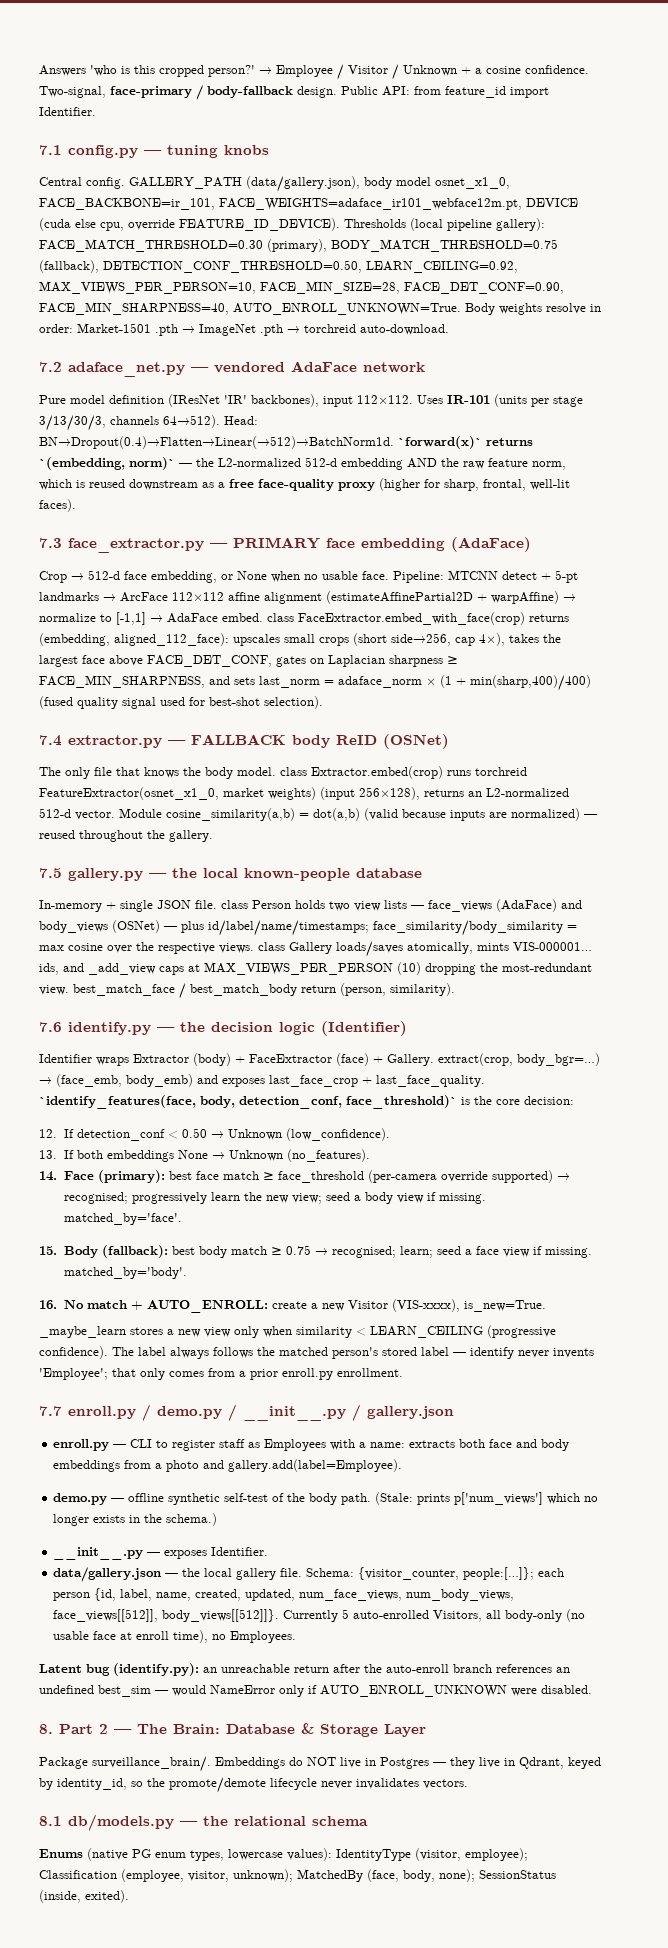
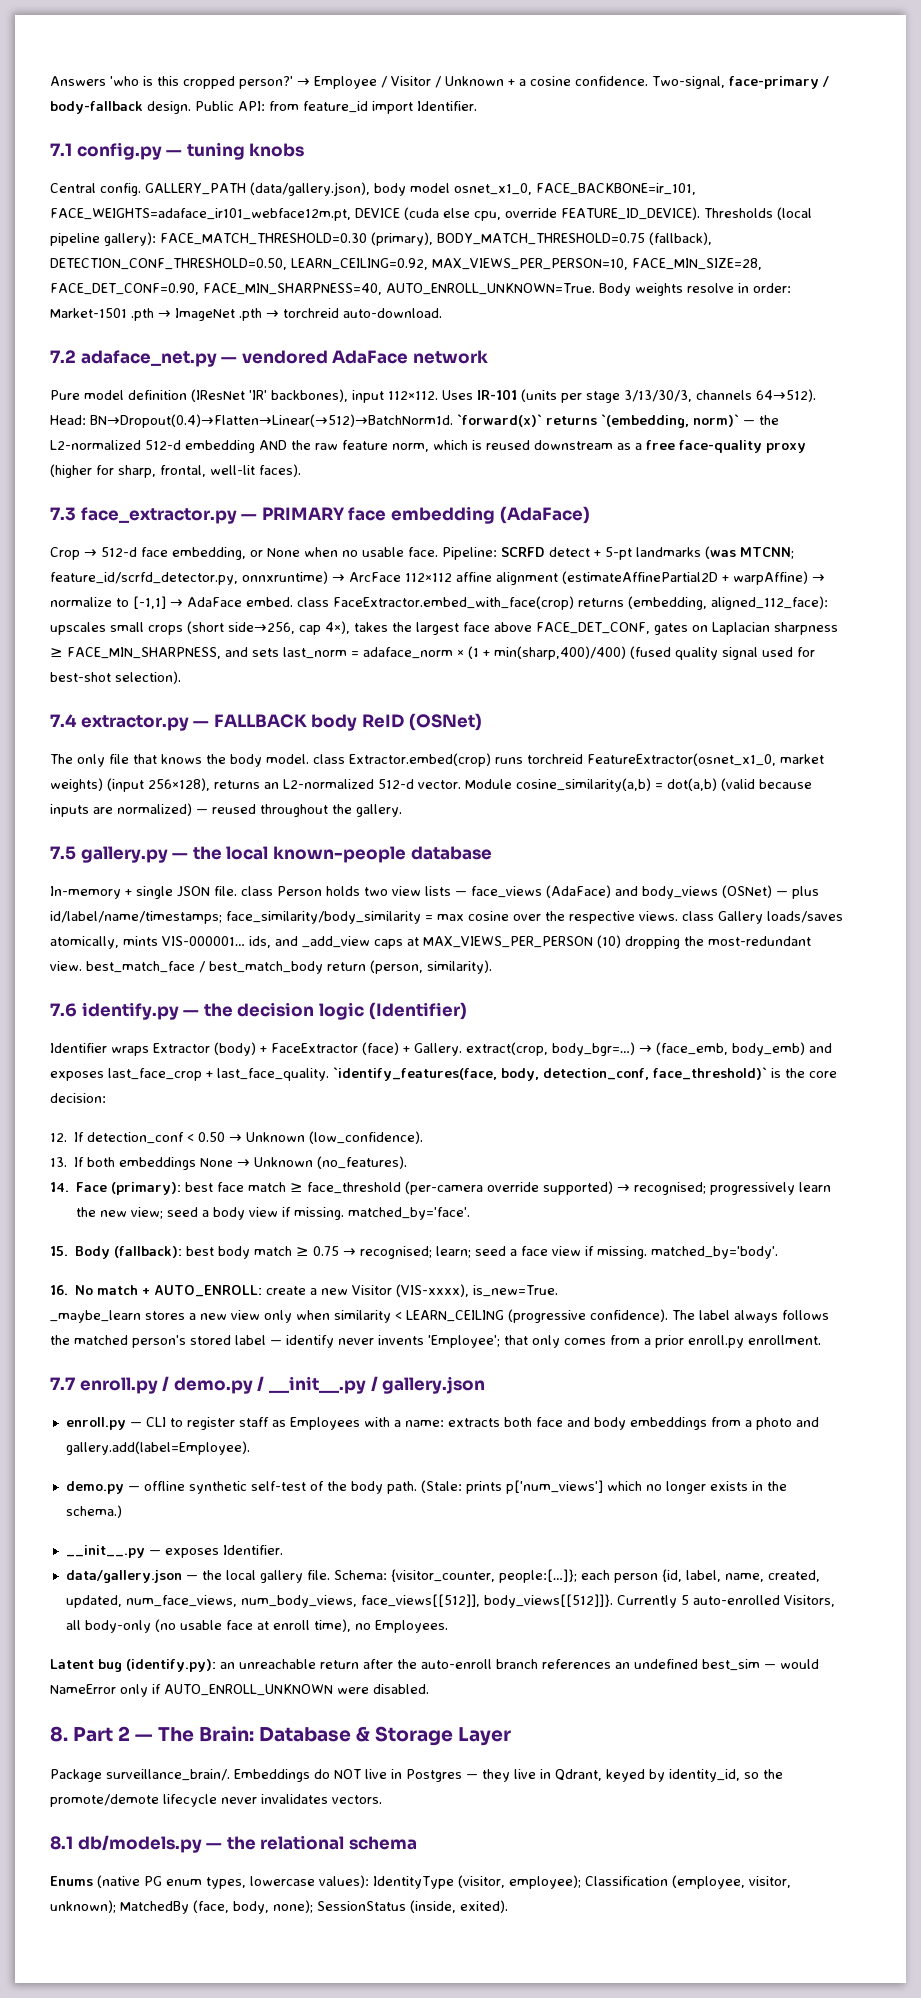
[448,570,498,580] MTCNN -> [501,547,545,557] SCRFD
(99, 596) none -> [705,546,794,559] [50,571,328,585] (was MTCNN; feature_id/scrfd_detector.py, onnxruntime)

